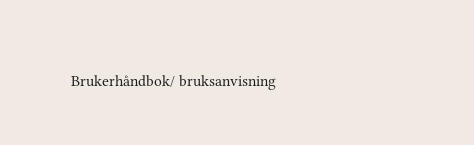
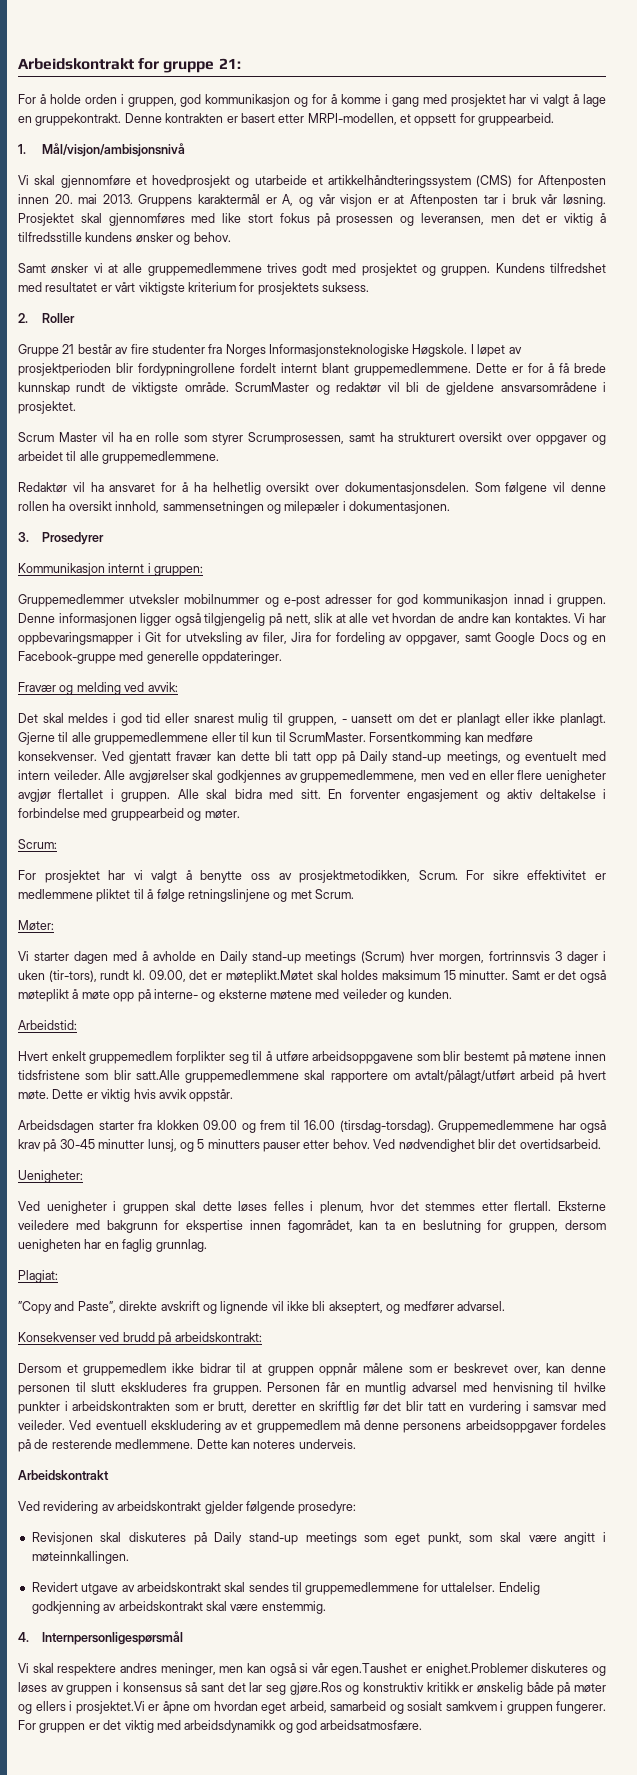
[71,75,277,90] Brukerhåndbok/ bruksanvisning -> [18,58,241,73] [18,94,606,107] [18,113,555,126] [18,143,186,157] [18,175,606,188] [18,194,606,207] [18,213,606,226] [18,232,231,245] [18,263,607,276] [18,282,369,295] [18,313,76,323] [18,344,522,357] [18,363,606,376] [18,382,606,395] [18,401,76,414] [18,432,607,445] [18,451,220,464] [18,482,606,495] [18,501,450,514] [18,532,105,545] [18,563,204,576] [18,594,606,607] [18,613,606,626] [18,632,606,645] [18,651,283,664] [18,682,178,695] [18,713,606,726] [18,732,534,745] [18,751,606,764] [18,770,607,783] [18,789,606,802] [18,808,240,821] [18,839,57,849] [18,870,606,883] [18,889,354,902] [18,920,54,931] [18,951,606,964] [18,970,606,983] [18,989,452,1002] [18,1020,77,1030] [18,1051,607,1064] [18,1070,606,1083] [18,1089,234,1102] [18,1120,606,1133] [18,1139,601,1152] [18,1170,83,1183] [18,1201,607,1214] [18,1220,606,1233] [18,1239,207,1252] [18,1270,58,1283] [18,1301,505,1314] [18,1332,262,1345] [18,1363,606,1376] [18,1382,606,1395] [18,1401,606,1414] [18,1420,606,1433] [18,1439,356,1452] [18,1470,109,1481] [18,1501,357,1514] [31,1532,606,1545] [31,1551,129,1564] [31,1582,540,1595] [31,1601,326,1614] [18,1631,184,1645] [18,1663,607,1676] [18,1682,606,1695] [18,1701,606,1714] [18,1720,423,1733] Arbeidskontrakt for gruppe 21: // For å holde orden i gruppen, god kommunikasjon og for å komme i gang med prosjektet har vi valgt å lage en gruppekontrakt. Denne kontrakten er basert etter MRPI-modellen, et oppsett for gruppearbeid. // 1. Mål/visjon/ambisjonsnivå // Vi skal gjennomføre et hovedprosjekt og utarbeide et artikkelhåndteringssystem (CMS) for Aftenposten innen 20. mai 2013. Gruppens karaktermål er A, og vår visjon er at Aftenposten tar i bruk vår løsning. Prosjektet skal gjennomføres med like stort fokus på prosessen og leveransen, men det er viktig å tilfredsstille kundens ønsker og behov. // Samt ønsker vi at alle gruppemedlemmene trives godt med prosjektet og gruppen. Kundens tilfredshet med resultatet er vårt viktigste kriterium for prosjektets suksess. // 2. Roller // Gruppe 21 består av fire studenter fra Norges Informasjonsteknologiske Høgskole. I løpet av prosjektperioden blir fordypningrollene fordelt internt blant gruppemedlemmene. Dette er for å få brede kunnskap rundt de viktigste område. ScrumMaster og redaktør vil bli de gjeldene ansvarsområdene i prosjektet. // Scrum Master vil ha en rolle som styrer Scrumprosessen, samt ha strukturert oversikt over oppgaver og arbeidet til alle gruppemedlemmene. // Redaktør vil ha ansvaret for å ha helhetlig oversikt over dokumentasjonsdelen. Som følgene vil denne rollen ha oversikt innhold, sammensetningen og milepæler i dokumentasjonen. // 3. Prosedyrer // Kommunikasjon internt i gruppen: // Gruppemedlemmer utveksler mobilnummer og e-post adresser for god kommunikasjon innad i gruppen. Denne informasjonen ligger også tilgjengelig på nett, slik at alle vet hvordan de andre kan kontaktes. Vi har oppbevaringsmapper i Git for utveksling av filer, Jira for fordeling av oppgaver, samt Google Docs og en Facebook-gruppe med generelle oppdateringer. // Fravær og melding ved avvik: // Det skal meldes i god tid eller snarest mulig til gruppen, - uansett om det er planlagt eller ikke planlagt. Gjerne til alle gruppemedlemmene eller til kun til ScrumMaster. Forsentkomming kan medføre konsekvenser. Ved gjentatt fravær kan dette bli tatt opp på Daily stand-up meetings, og eventuelt med intern veileder. Alle avgjørelser skal godkjennes av gruppemedlemmene, men ved en eller flere uenigheter avgjør flertallet i gruppen. Alle skal bidra med sitt. En forventer engasjement og aktiv deltakelse i forbindelse med gruppearbeid og møter. // Scrum: // For prosjektet har vi valgt å benytte oss av prosjektmetodikken, Scrum. For sikre effektivitet er medlemmene pliktet til å følge retningslinjene og met Scrum. // Møter: // Vi starter dagen med å avholde en Daily stand-up meetings (Scrum) hver morgen, fortrinnsvis 3 dager i uken (tir-tors), rundt kl. 09.00, det er møteplikt.Møtet skal holdes maksimum 15 minutter. Samt er det også møteplikt å møte opp på interne- og eksterne møtene med veileder og kunden. // Arbeidstid: // Hvert enkelt gruppemedlem forplikter seg til å utføre arbeidsoppgavene som blir bestemt på møtene innen tidsfristene som blir satt.Alle gruppemedlemmene skal rapportere om avtalt/pålagt/utført arbeid på hvert møte. Dette er viktig hvis avvik oppstår. // Arbeidsdagen starter fra klokken 09.00 og frem til 16.00 (tirsdag-torsdag). Gruppemedlemmene har også krav på 30-45 minutter lunsj, og 5 minutters pauser etter behov. Ved nødvendighet blir det overtidsarbeid. // Uenigheter: // Ved uenigheter i gruppen skal dette løses felles i plenum, hvor det stemmes etter flertall. Eksterne veiledere med bakgrunn for ekspertise innen fagområdet, kan ta en beslutning for gruppen, dersom uenigheten har en faglig grunnlag. // Plagiat: // ”Copy and Paste”, direkte avskrift og lignende vil ikke bli akseptert, og medfører advarsel. // Konsekvenser ved brudd på arbeidskontrakt: // Dersom et gruppemedlem ikke bidrar til at gruppen oppnår målene som er beskrevet over, kan denne personen til slutt ekskluderes fra gruppen. Personen får en muntlig advarsel med henvisning til hvilke punkter i arbeidskontrakten som er brutt, deretter en skriftlig før det blir tatt en vurdering i samsvar med veileder. Ved eventuell ekskludering av et gruppemedlem må denne personens arbeidsoppgaver fordeles på de resterende medlemmene. Dette kan noteres underveis. // Arbeidskontrakt // Ved revidering av arbeidskontrakt gjelder følgende prosedyre: // Revisjonen skal diskuteres på Daily stand-up meetings som eget punkt, som skal være angitt i møteinnkallingen. // Revidert utgave av arbeidskontrakt skal sendes til gruppemedlemmene for uttalelser. Endelig godkjenning av arbeidskontrakt skal være enstemmig. // 4. Internpersonligespørsmål // Vi skal respektere andres meninger, men kan også si vår egen.Taushet er enighet.Problemer diskuteres og løses av gruppen i konsensus så sant det lar seg gjøre.Ros og konstruktiv kritikk er ønskelig både på møter og ellers i prosjektet.Vi er åpne om hvordan eget arbeid, samarbeid og sosialt samkvem i gruppen fungerer. For gruppen er det viktig med arbeidsdynamikk og god arbeidsatmosfære.

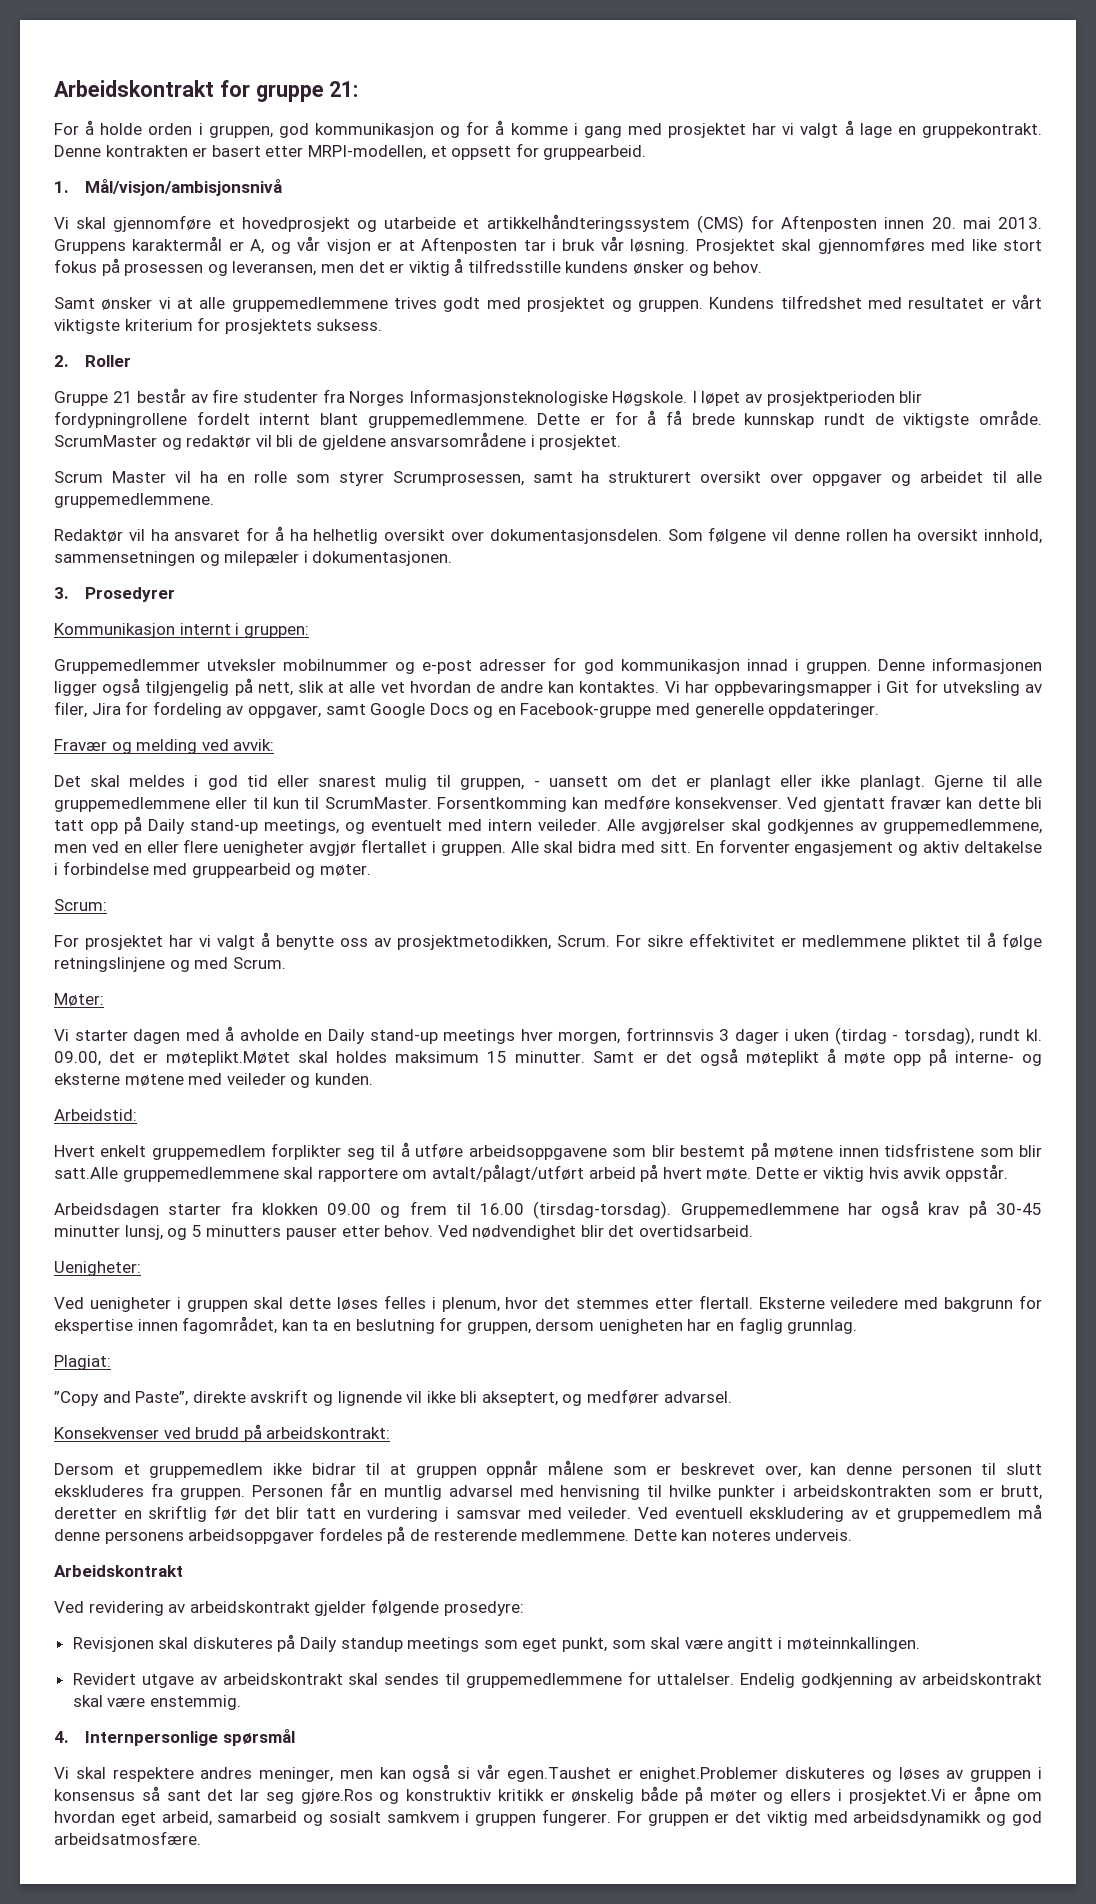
[290,890,312,899] met -> [194,957,229,969] med
[361,951,406,963] (Scrum) -> (516, 1036) none
[48,970,97,982] (tir-tors), -> [834,1027,974,1045] (tirdag - torsdag),
[249,1532,299,1545] stand-up -> [340,1637,403,1652] standup
[42,1631,184,1645] Internpersonligespørsmål -> [85,1729,296,1746] Internpersonlige spørsmål

